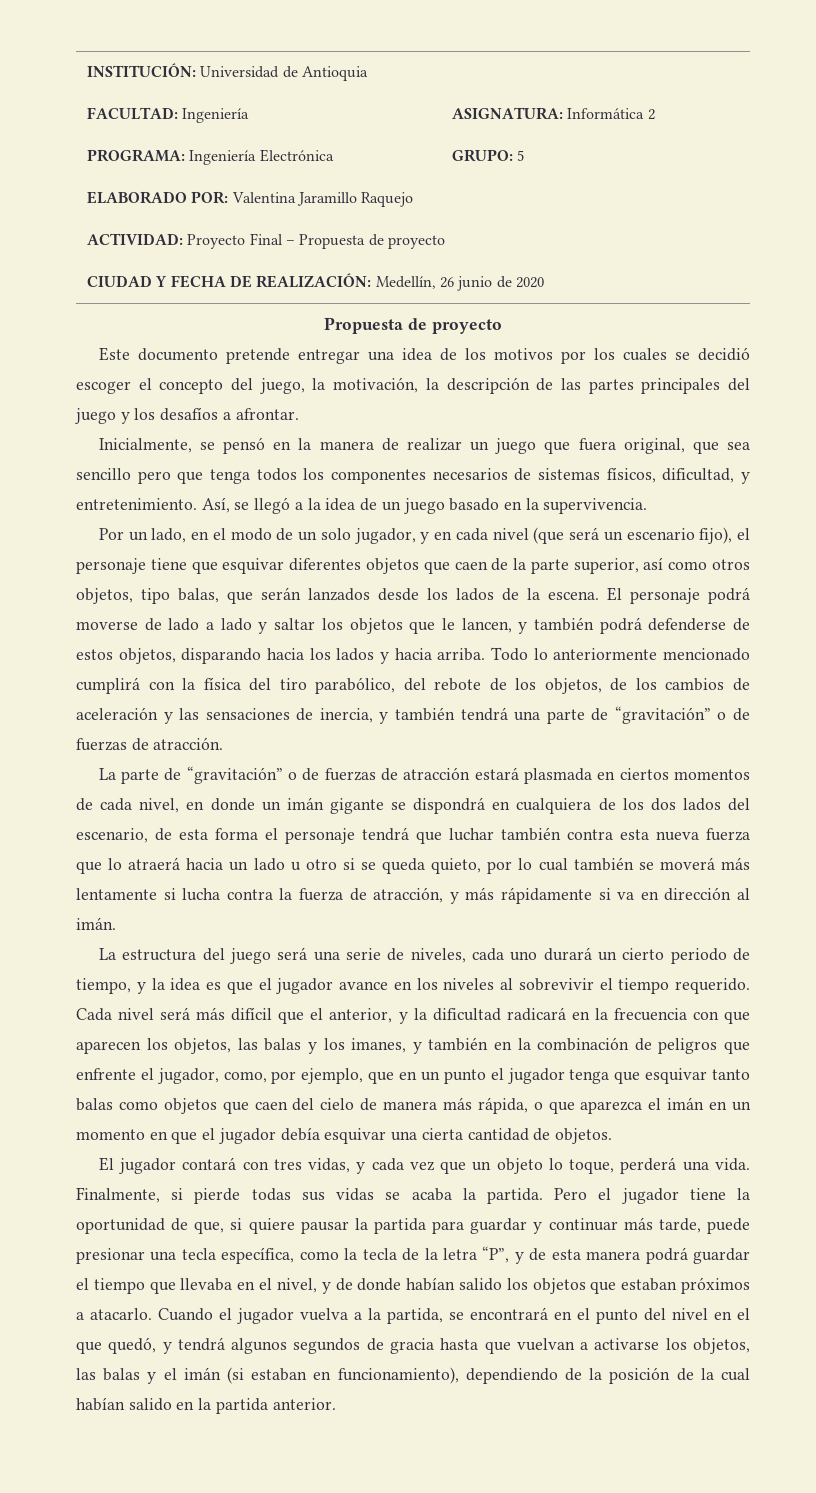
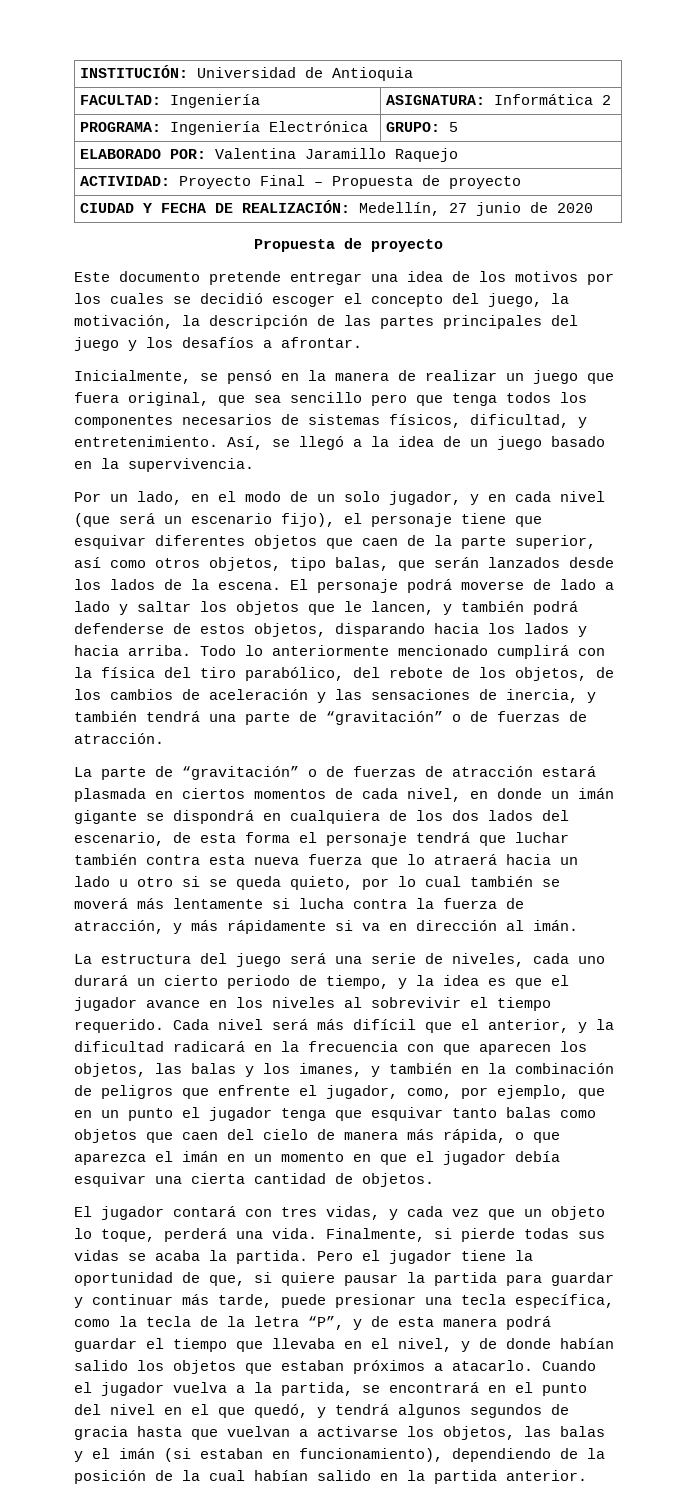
[439,277,454,288] 26 -> [449,203,468,213] 27

